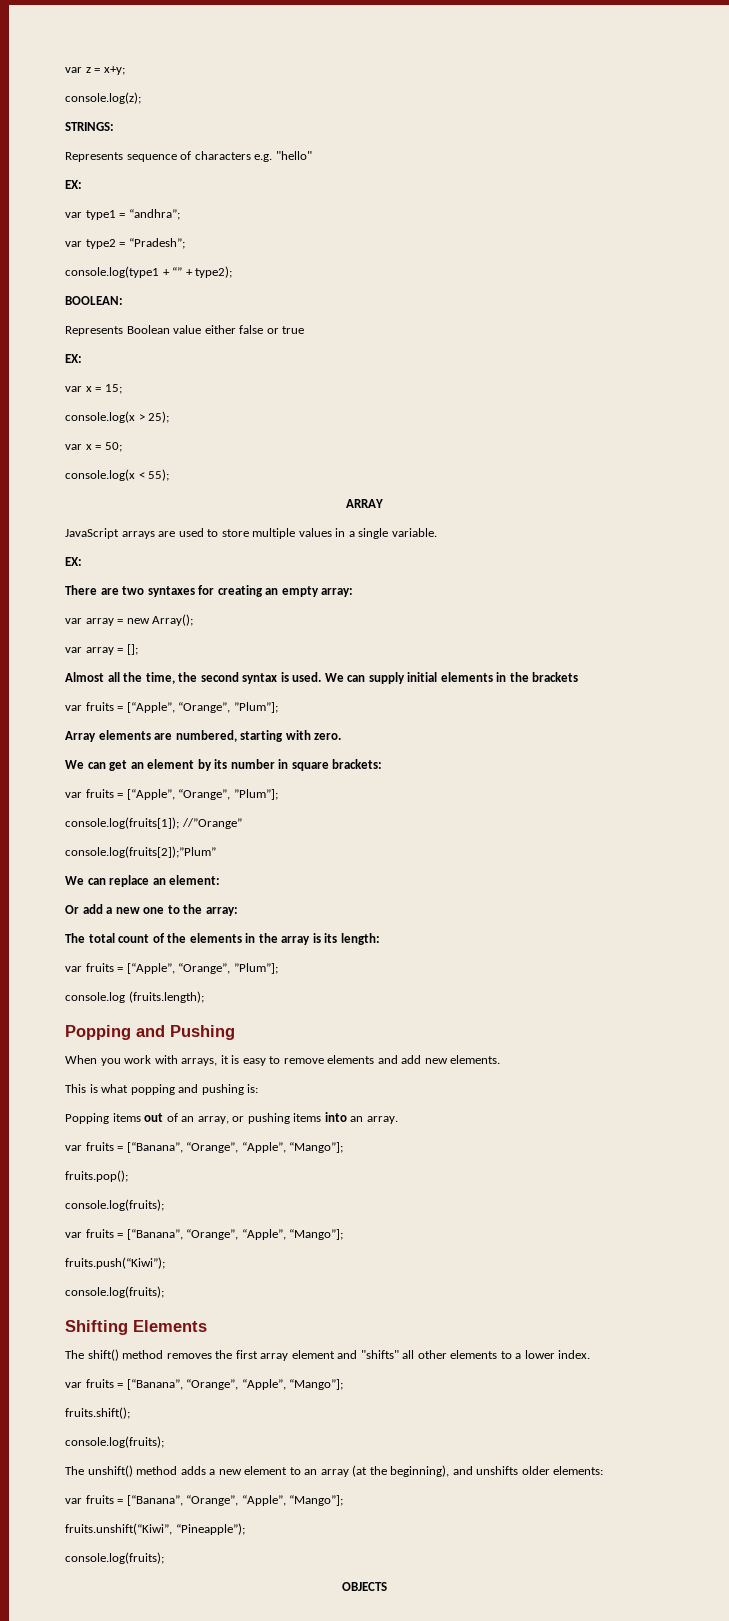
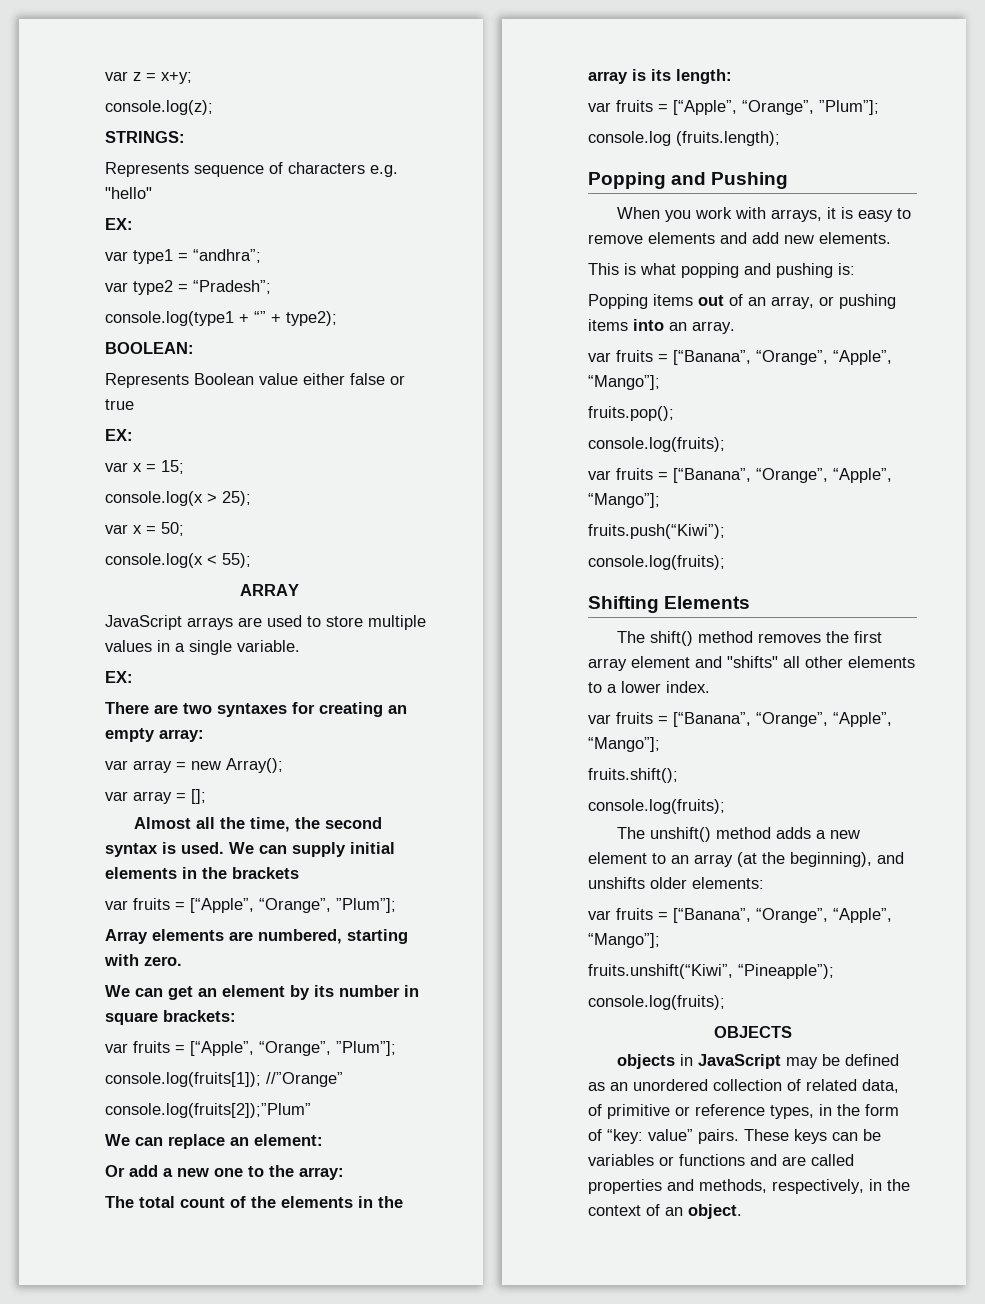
(387, 1586) none -> [616,1054,899,1069] [588,1079,899,1093] [588,1104,899,1119] [588,1129,881,1144] [588,1154,854,1166] [588,1179,910,1194] [588,1204,742,1219] // objects in JavaScript may be defined as an unordered collection of related data, of primitive or reference types, in the form of “key: value” pairs. These keys can be variables or functions and are called properties and methods, respectively, in the context of an object.

